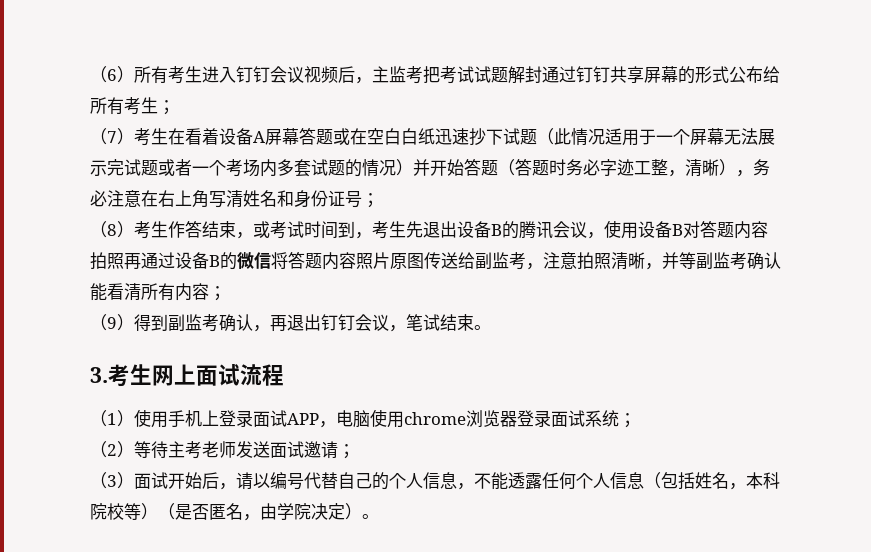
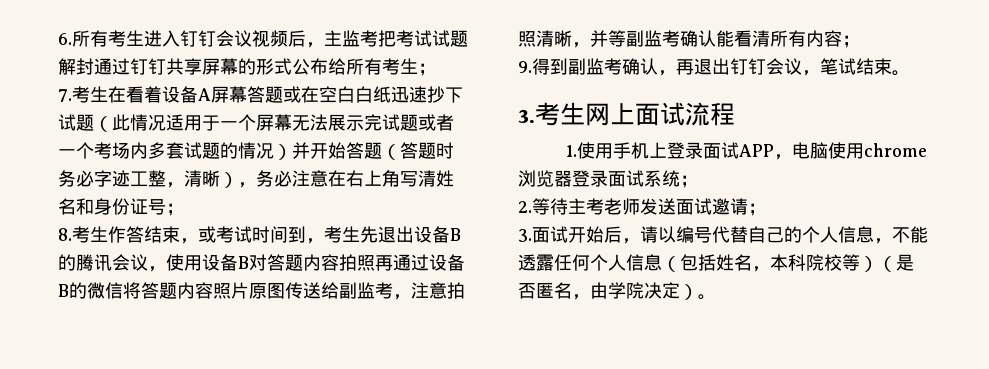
[90,66,134,83] （6） -> [58,33,72,45] 6.
[90,128,134,145] （7） -> [58,89,72,102] 7.
[90,221,134,238] （8） -> [58,228,72,241] 8.
[90,314,134,331] （9） -> [518,61,532,73] 9.
[90,410,134,427] （1） -> [564,145,577,157] 1.
[90,441,134,458] （2） -> [518,201,532,213] 2.
[90,472,134,489] （3） -> [518,229,532,242] 3.

